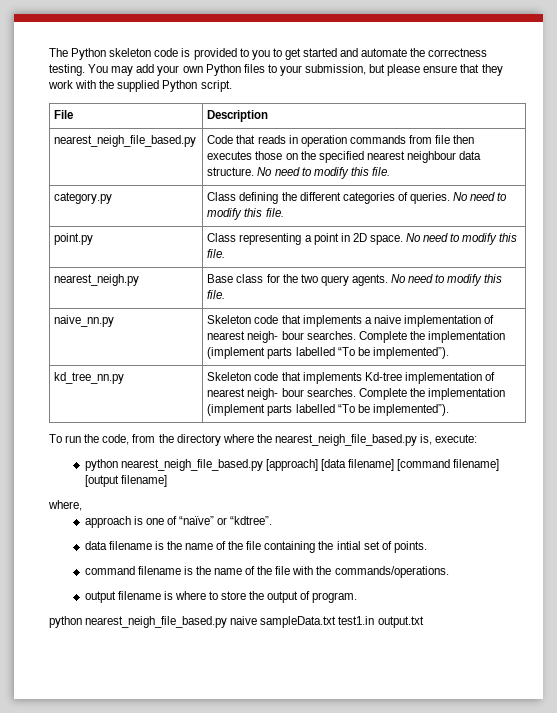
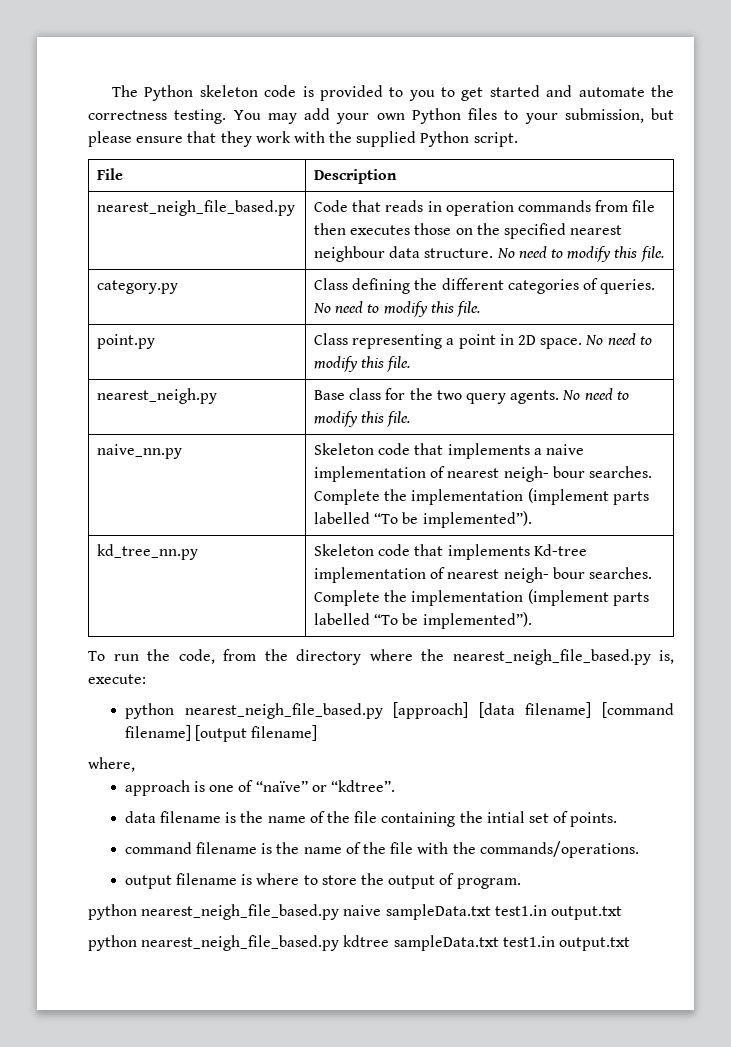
(424, 622) none -> [88,935,630,951] // python nearest_neigh_file_based.py kdtree sampleData.txt test1.in output.txt

